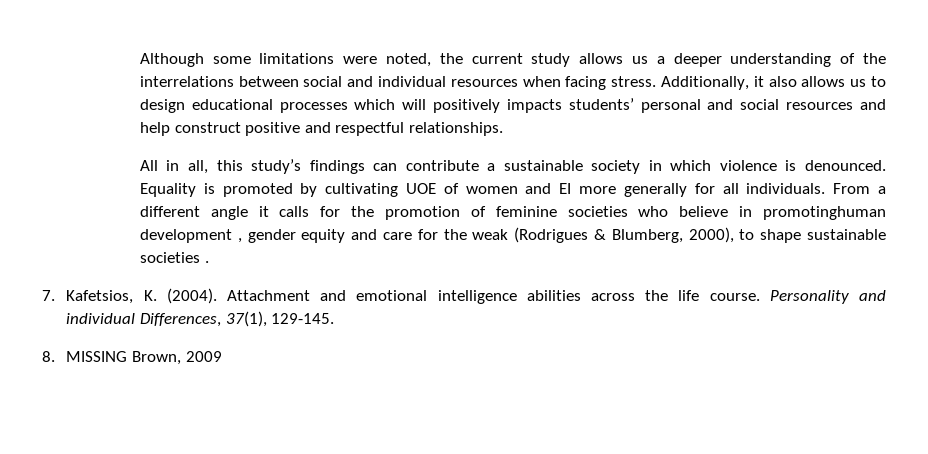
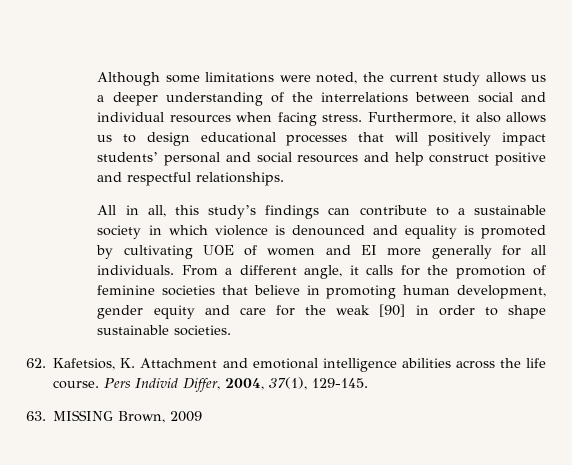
[661,76,750,90] Additionally, -> [367,112,456,124] Furthermore,
[354,99,396,110] which -> [357,132,384,142] that
[506,99,562,113] impacts -> [501,132,546,146] impact
(479, 165) none -> [435,207,449,216] to
[805,160,886,171] [139,183,196,197] denounced. Equality -> [292,225,457,239] denounced and equality
[210,206,248,220] angle -> [304,265,343,279] angle,
[638,206,669,217] who -> [222,285,249,295] that
[763,206,886,220] [139,229,242,243] promotinghuman development , -> [326,285,546,299] promoting human development,
[514,227,887,243] [139,252,209,263] [42,290,55,301] (Rodrigues & Blumberg, 2000), to shape sustainable societies . // 7. -> [379,304,546,319] [97,325,232,336] [26,358,46,368] [90] in order to shape sustainable societies. // 62.
[166,288,217,304] (2004). -> (136, 363) none
[769,290,886,304] [66,313,222,327] Personality and individual Differences, -> [104,378,265,392] Pers Individ Differ, 2004,
[42,351,55,362] 8. -> [26,411,46,421] 63.

